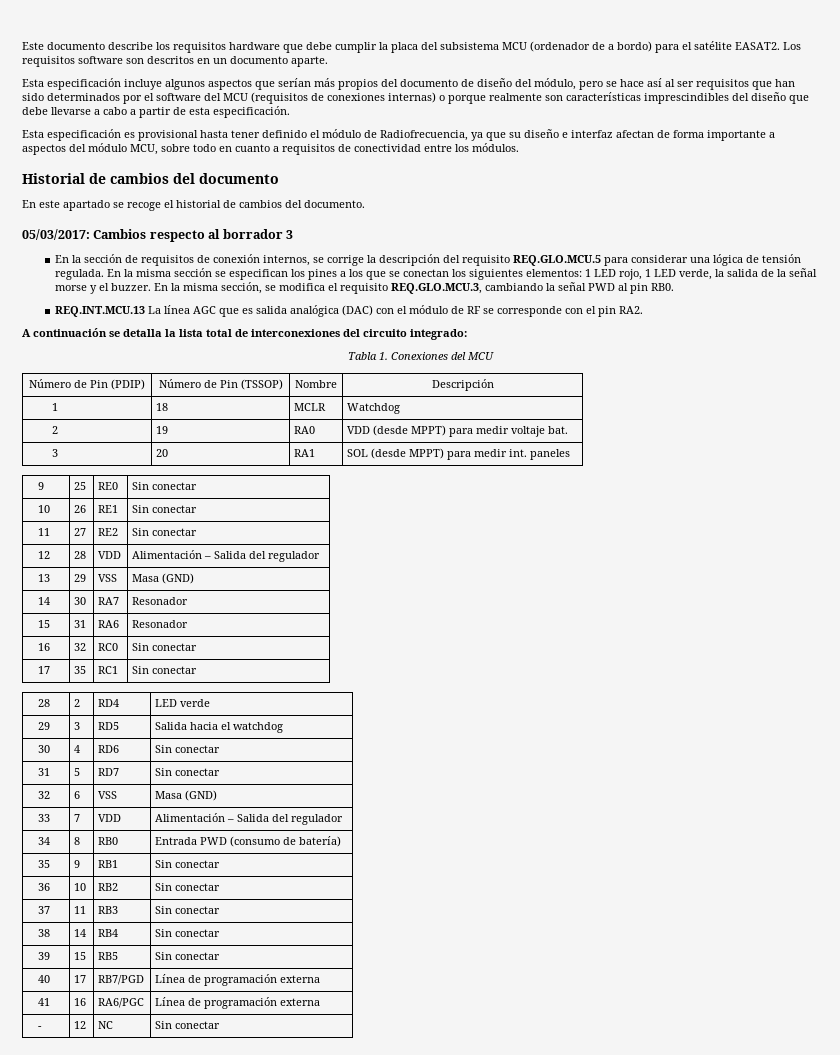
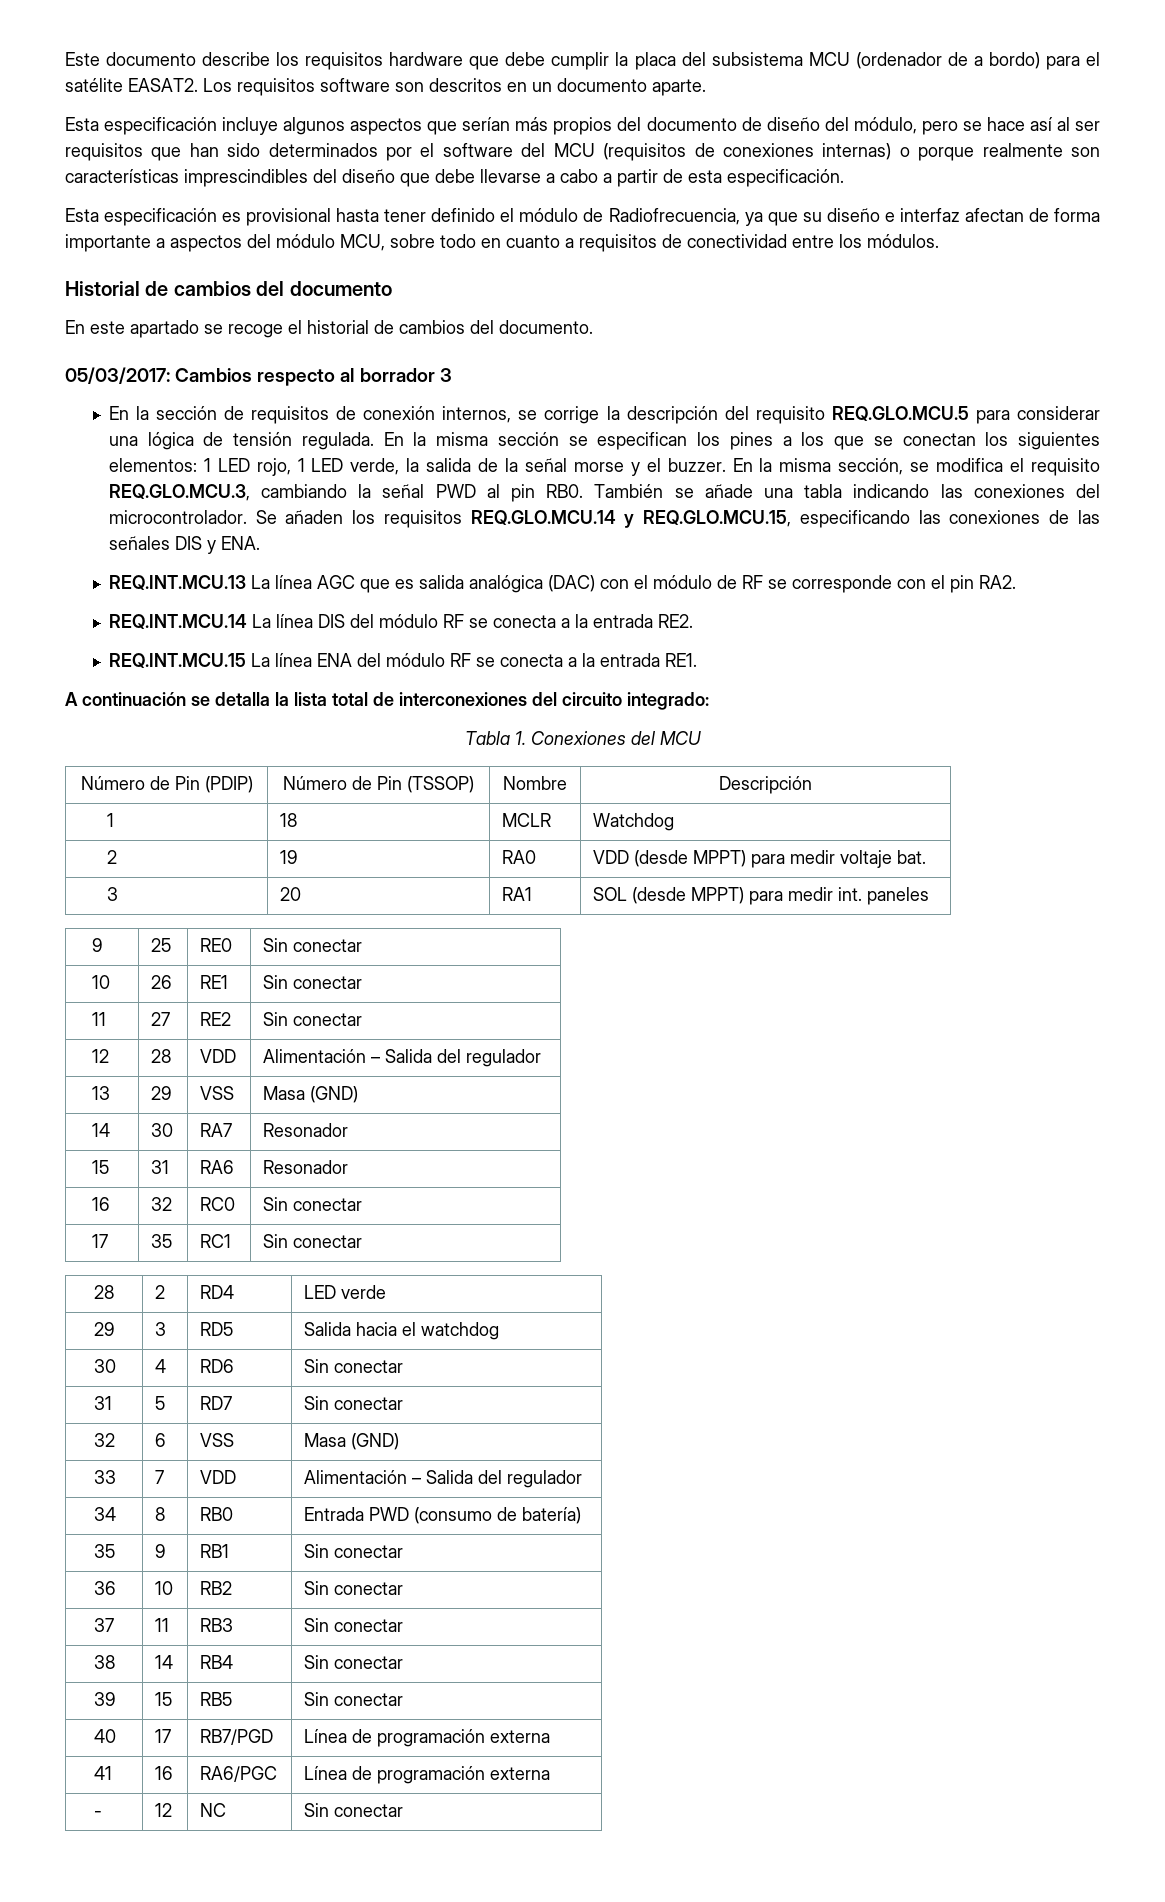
(674, 287) none -> [594,484,1100,498] [108,510,1100,528] [108,536,260,554] También se añade una tabla indicando las conexiones del microcontrolador. Se añaden los requisitos REQ.GLO.MCU.14 y REQ.GLO.MCU.15, especificando las conexiones de las señales DIS y ENA.
(643, 310) none -> [108,614,693,629] [108,653,697,668] // REQ.INT.MCU.14 La línea DIS del módulo RF se conecta a la entrada RE2. // REQ.INT.MCU.15 La línea ENA del módulo RF se conecta a la entrada RE1.

